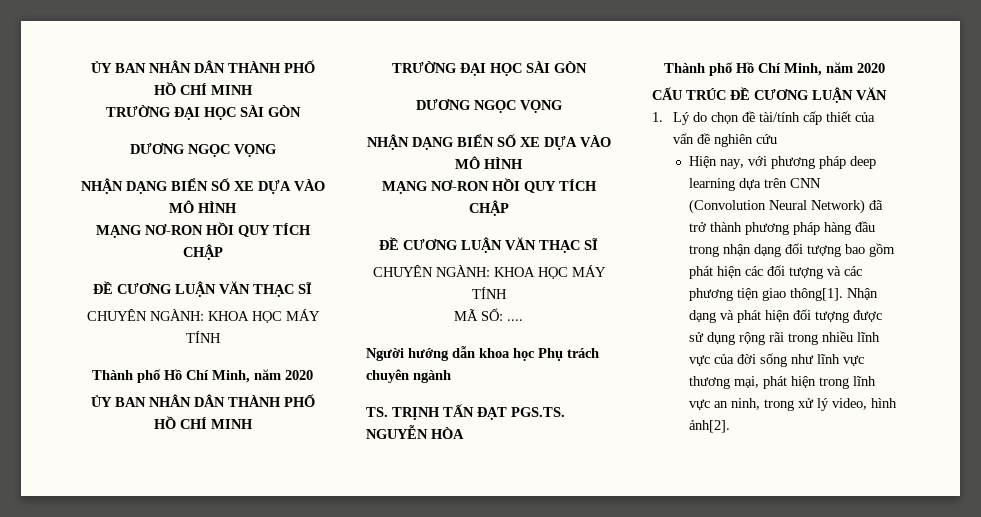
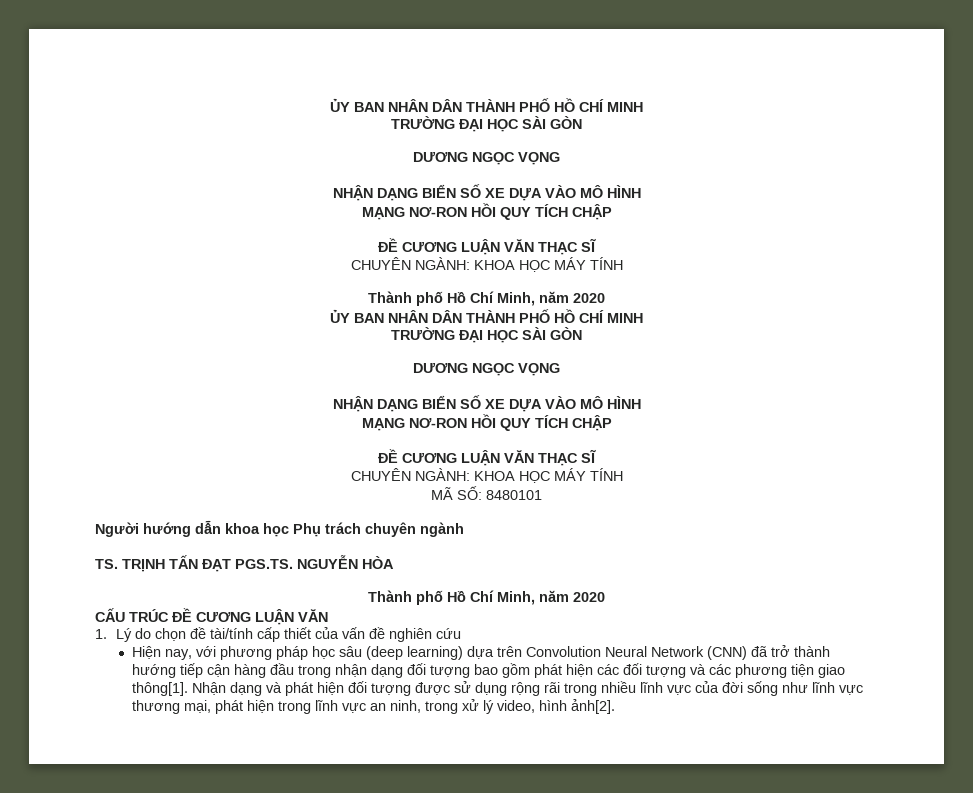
[507,319,523,321] .... -> [486,490,542,500] 8480101
[850,156,877,169] [689,178,822,191] [689,199,884,214] [689,222,821,235] deep learning dựa trên CNN (Convolution Neural Network) đã trở thành phương pháp -> [312,645,831,660] [132,663,231,678] học sâu (deep learning) dựa trên Convolution Neural Network (CNN) đã trở thành hướng tiếp cận

